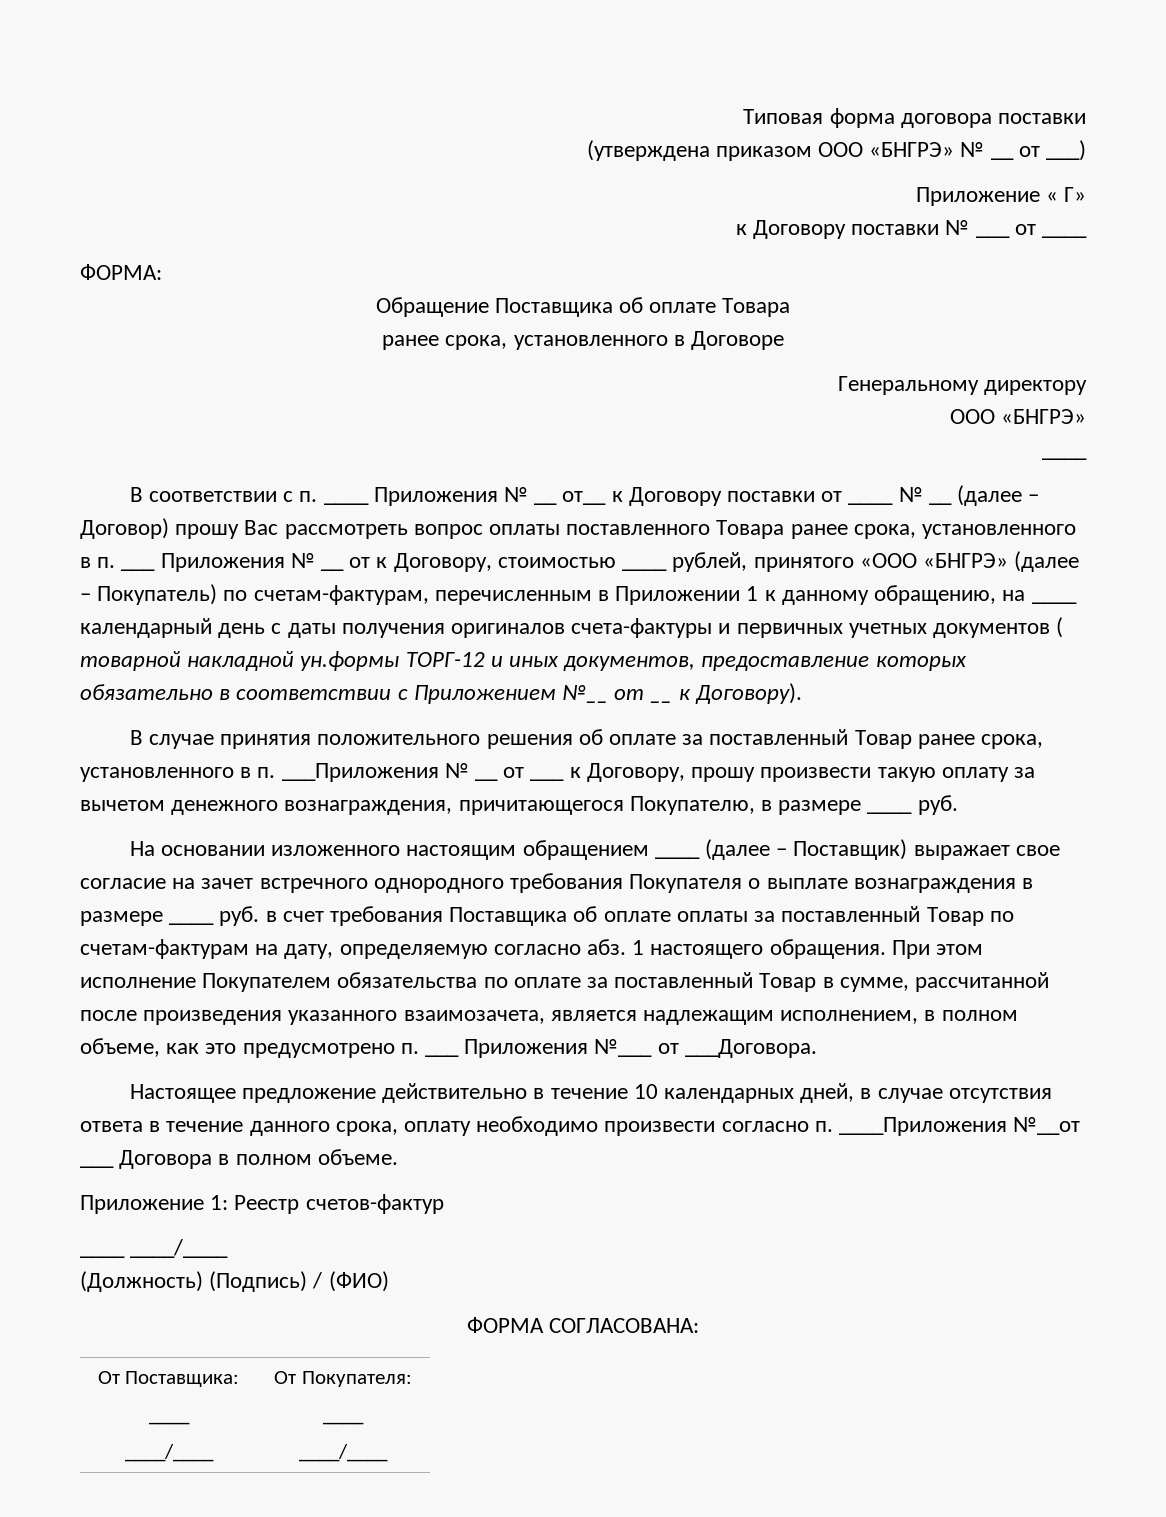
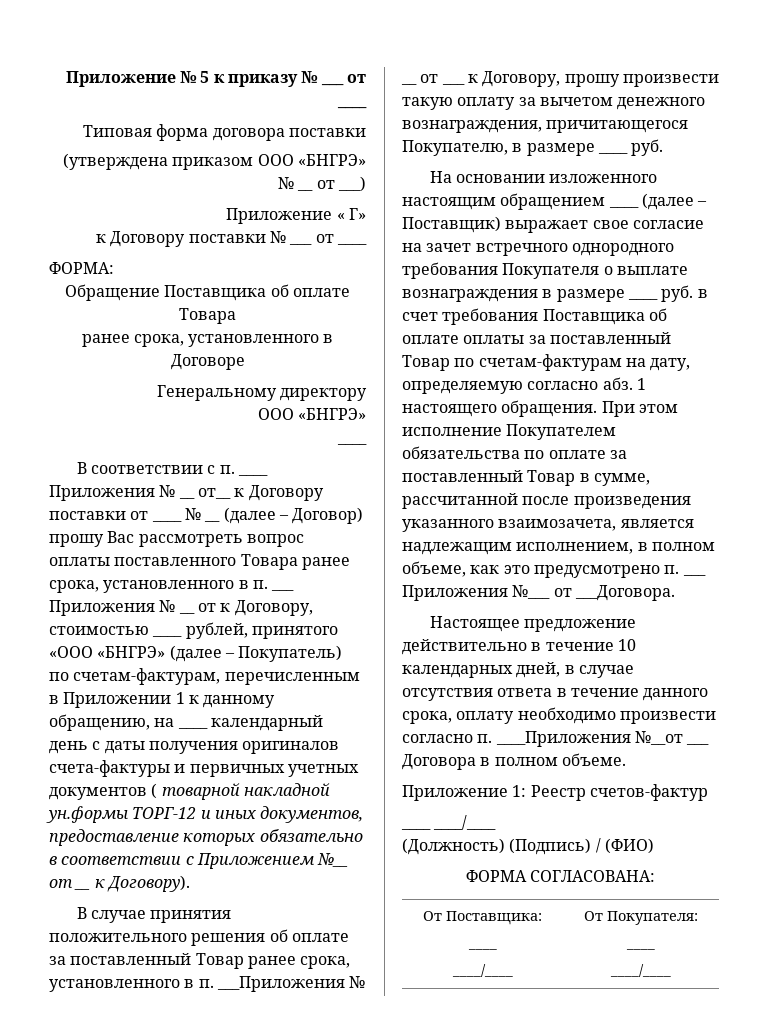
(743, 116) none -> [65,71,319,87] [320,83,344,86] [346,74,366,83] [337,106,367,109] Приложение № 5 к приказу № ___ от ____ //

